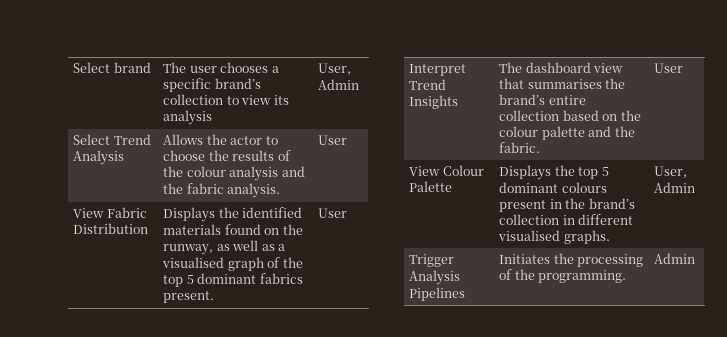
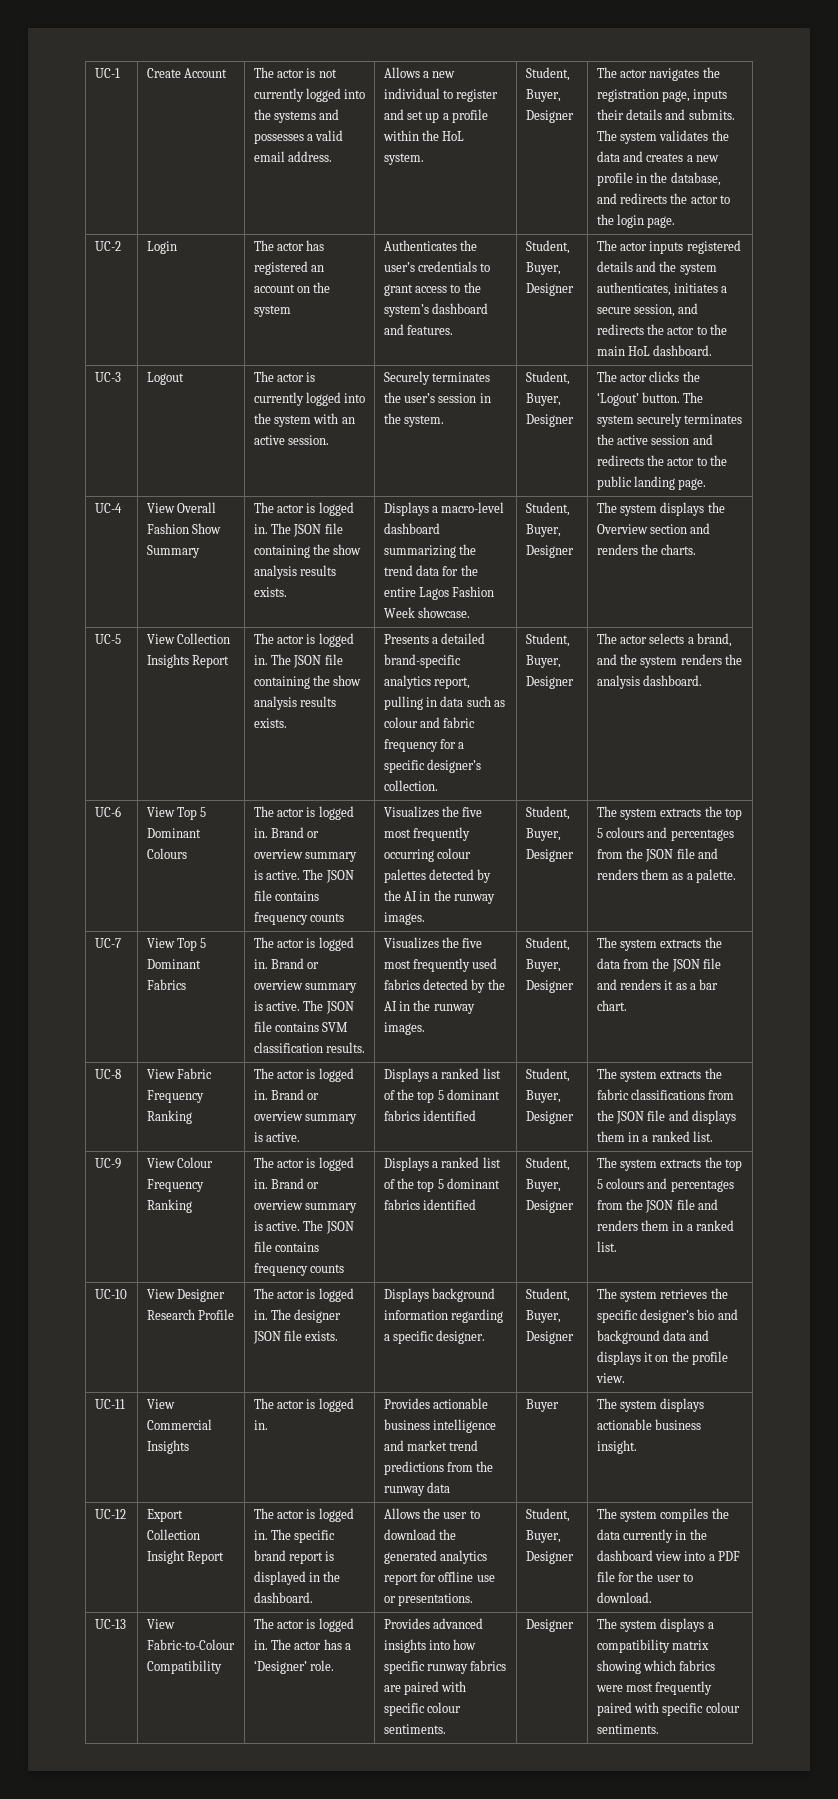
[73,62,151,73] [163,62,279,73] [163,78,261,92] [163,94,289,105] [163,110,213,125] [318,63,352,75] [318,79,360,90] [73,134,151,145] [73,150,125,165] [163,134,278,145] [163,150,291,161] [163,166,305,181] [163,183,281,198] [318,135,348,145] [73,207,147,218] [73,223,149,234] [163,207,303,222] [163,224,303,235] [163,240,285,255] [162,257,303,271] [163,273,303,287] [163,291,215,303] [318,208,348,218] [409,64,467,76] [409,79,447,90] [409,95,459,109] [499,62,624,73] [499,78,626,89] [499,94,586,105] [499,110,641,121] [499,126,635,140] [499,142,541,153] [654,63,684,73] [409,165,484,176] [409,181,453,192] [499,165,609,180] [499,182,607,193] [499,198,635,212] [499,214,634,225] [498,230,610,244] [654,166,688,178] [654,182,696,193] [409,254,455,267] [409,270,461,285] [409,287,466,301] [499,253,644,267] [499,269,627,283] [654,253,696,264] Select brand | The user chooses a specific brand’s collection to view its analysis | User, Admin // Select Trend Analysis | Allows the actor to choose the results of the colour analysis and the fabric analysis. | User // View Fabric Distribution | Displays the identified materials found on the runway, as well as a visualised graph of the top 5 dominant fabrics present. | User // Interpret Trend Insights | The dashboard view that summarises the brand’s entire collection based on the colour palette and the fabric. | User // View Colour Palette | Displays the top 5 dominant colours present in the brand’s collection in different visualised graphs. | User, Admin // Trigger Analysis Pipelines | Initiates the processing of the programming. | Admin -> [94,68,120,78] [146,68,227,78] [253,67,337,78] [253,88,366,102] [253,109,340,123] [253,130,344,144] [253,151,332,162] [383,67,456,78] [383,88,499,102] [383,109,489,123] [382,130,465,141] [383,153,424,165] [525,67,570,81] [525,89,561,102] [525,110,574,123] [596,67,720,81] [596,89,728,102] [596,109,735,120] [596,130,729,144] [596,151,720,162] [596,172,721,186] [596,193,731,204] [596,214,676,228] [94,241,121,251] [146,241,177,254] [253,240,325,251] [253,261,324,275] [253,282,331,293] [253,305,291,317] [383,240,477,251] [383,261,491,272] [383,282,481,296] [383,303,488,317] [383,324,453,335] [525,240,570,254] [525,262,561,275] [525,283,574,296] [596,240,741,254] [596,261,717,275] [596,282,728,296] [596,303,699,317] [596,324,728,335] [596,345,713,356] [94,372,121,382] [146,372,184,385] [253,371,316,382] [253,392,366,406] [253,413,355,427] [253,435,329,445] [383,371,490,385] [383,392,491,403] [383,413,444,427] [525,371,570,385] [525,393,561,406] [525,414,574,427] [596,371,700,382] [596,392,704,406] [596,413,743,427] [596,434,713,445] [596,455,728,466] [596,476,707,490] [94,503,122,513] [146,502,216,513] [146,523,221,534] [146,545,200,558] [253,502,354,516] [253,523,343,537] [253,544,362,558] [253,565,336,579] [253,587,287,597] [383,502,505,516] [383,523,440,534] [383,544,476,558] [383,565,478,576] [383,586,495,600] [383,607,470,618] [525,502,570,516] [525,524,561,537] [525,545,574,558] [596,502,725,516] [596,523,711,534] [596,544,697,555] [94,634,121,644] [146,633,230,644] [146,654,229,668] [253,633,354,647] [253,654,343,668] [253,675,362,689] [253,696,336,710] [253,718,287,728] [383,633,486,644] [383,654,461,668] [383,675,470,689] [383,696,506,710] [383,717,476,728] [383,739,465,752] [383,759,481,773] [383,780,438,791] [525,633,570,647] [525,655,561,668] [525,676,574,689] [596,633,733,647] [596,654,743,668] [596,675,702,689] [94,806,121,817] [146,807,207,820] [146,828,201,838] [146,848,187,859] [253,806,354,820] [253,827,320,838] [253,849,357,862] [253,869,354,883] [253,890,319,901] [253,912,344,925] [383,806,483,818] [383,827,470,841] [383,848,471,862] [383,869,492,883] [383,890,496,904] [383,912,425,925] [525,806,570,820] [525,828,561,841] [525,849,574,862] [596,806,743,820] [596,827,734,841] [596,848,719,862] [596,869,737,883] [94,938,121,948] [146,938,207,951] [146,959,201,969] [146,979,186,990] [253,937,354,951] [253,958,320,969] [253,980,357,993] [253,1000,354,1014] [253,1021,349,1032] [253,1042,365,1053] [383,937,483,949] [383,958,498,972] [383,979,505,993] [383,1000,475,1014] [383,1022,425,1035] [525,937,570,951] [525,959,561,972] [525,980,574,993] [596,937,722,951] [596,958,722,972] [596,979,719,990] [596,1000,627,1011] [94,1069,121,1079] [146,1068,212,1079] [146,1090,204,1103] [146,1110,192,1124] [253,1068,354,1082] [253,1089,320,1100] [253,1111,357,1124] [253,1132,300,1142] [383,1068,501,1082] [383,1089,501,1103] [383,1110,476,1121] [525,1068,570,1082] [525,1090,561,1103] [525,1111,574,1124] [596,1068,722,1082] [596,1089,735,1100] [596,1110,737,1124] [596,1131,714,1142] [94,1158,121,1169] [146,1157,213,1168] [146,1179,204,1192] [146,1199,192,1213] [253,1157,354,1171] [253,1178,320,1189] [253,1200,357,1213] [253,1220,354,1234] [253,1241,319,1252] [253,1263,344,1276] [383,1157,501,1171] [383,1178,501,1192] [383,1199,476,1210] [525,1157,570,1171] [525,1179,561,1192] [525,1200,574,1213] [596,1157,743,1171] [596,1178,734,1192] [596,1199,719,1213] [596,1220,735,1231] [596,1241,617,1252] [94,1289,127,1299] [146,1289,225,1302] [146,1309,234,1320] [253,1288,354,1302] [253,1309,342,1323] [252,1330,339,1344] [383,1288,495,1302] [383,1309,503,1323] [383,1330,486,1344] [525,1288,570,1302] [525,1310,561,1323] [525,1331,574,1344] [596,1288,728,1302] [596,1309,738,1323] [596,1330,710,1344] [596,1351,729,1365] [595,1373,625,1383] [94,1399,125,1409] [146,1399,175,1409] [146,1419,212,1430] [146,1440,189,1454] [253,1398,354,1412] [253,1420,268,1430] [383,1398,488,1409] [383,1419,496,1433] [383,1440,479,1451] [383,1461,494,1475] [383,1482,450,1496] [525,1399,559,1412] [596,1398,705,1412] [596,1419,701,1430] [596,1440,637,1454] [94,1509,126,1519] [146,1509,183,1522] [146,1529,200,1540] [146,1550,224,1564] [253,1508,354,1522] [253,1529,336,1543] [253,1550,335,1564] [253,1571,341,1585] [253,1592,313,1603] [383,1508,480,1519] [383,1529,456,1540] [383,1550,487,1564] [383,1571,495,1585] [383,1593,473,1606] [525,1508,570,1522] [525,1530,561,1543] [525,1551,574,1564] [596,1508,729,1522] [596,1529,707,1543] [596,1550,741,1561] [596,1571,694,1582] [596,1592,652,1603] [94,1619,126,1629] [146,1619,175,1629] [146,1639,235,1650] [146,1660,222,1674] [253,1618,354,1632] [253,1639,352,1650] [253,1660,334,1674] [383,1618,483,1629] [383,1639,477,1653] [383,1660,507,1674] [383,1681,467,1695] [383,1702,461,1716] [383,1724,446,1734] [525,1619,574,1632] [596,1618,714,1632] [596,1639,709,1653] [596,1660,716,1674] [595,1681,713,1695] [596,1702,740,1716] [596,1724,659,1734] UC-1 | Create Account | The actor is not currently logged into the systems and possesses a valid email address. | Allows a new individual to register and set up a profile within the HoL system. | Student, Buyer, Designer | The actor navigates the registration page, inputs their details and submits. The system validates the data and creates a new profile in the database, and redirects the actor to the login page. // UC-2 | Login | The actor has registered an account on the system | Authenticates the user’s credentials to grant access to the system’s dashboard and features. | Student, Buyer, Designer | The actor inputs registered details and the system authenticates, initiates a secure session, and redirects the actor to the main HoL dashboard. // UC-3 | Logout | The actor is currently logged into the system with an active session. | Securely terminates the user’s session in the system. | Student, Buyer, Designer | The actor clicks the ‘Logout’ button. The system securely terminates the active session and redirects the actor to the public landing page. // UC-4 | View Overall Fashion Show Summary | The actor is logged in. The JSON file containing the show analysis results exists. | Displays a macro-level dashboard summarizing the trend data for the entire Lagos Fashion Week showcase. | Student, Buyer, Designer | The system displays the Overview section and renders the charts. // UC-5 | View Collection Insights Report | The actor is logged in. The JSON file containing the show analysis results exists. | Presents a detailed brand-specific analytics report, pulling in data such as colour and fabric frequency for a specific designer’s collection. | Student, Buyer, Designer | The actor selects a brand, and the system renders the analysis dashboard. // UC-6 | View Top 5 Dominant Colours | The actor is logged in. Brand or overview summary is active. The JSON file contains frequency counts | Visualizes the five most frequently occurring colour palettes detected by the AI in the runway images. | Student, Buyer, Designer | The system extracts the top 5 colours and percentages from the JSON file and renders them as a palette. // UC-7 | View Top 5 Dominant Fabrics | The actor is logged in. Brand or overview summary is active. The JSON file contains SVM classification results. | Visualizes the five most frequently used fabrics detected by the AI in the runway images. | Student, Buyer, Designer | The system extracts the data from the JSON file and renders it as a bar chart. // UC-8 | View Fabric Frequency Ranking | The actor is logged in. Brand or overview summary is active. | Displays a ranked list of the top 5 dominant fabrics identified | Student, Buyer, Designer | The system extracts the fabric classifications from the JSON file and displays them in a ranked list. // UC-9 | View Colour Frequency Ranking | The actor is logged in. Brand or overview summary is active. The JSON file contains frequency counts | Displays a ranked list of the top 5 dominant fabrics identified | Student, Buyer, Designer | The system extracts the top 5 colours and percentages from the JSON file and renders them in a ranked list. // UC-10 | View Designer Research Profile | The actor is logged in. The designer JSON file exists. | Displays background information regarding a specific designer. | Student, Buyer, Designer | The system retrieves the specific designer’s bio and background data and displays it on the profile view. // UC-11 | View Commercial Insights | The actor is logged in. | Provides actionable business intelligence and market trend predictions from the runway data | Buyer | The system displays actionable business insight. // UC-12 | Export Collection Insight Report | The actor is logged in. The specific brand report is displayed in the dashboard. | Allows the user to download the generated analytics report for offline use or presentations. | Student, Buyer, Designer | The system compiles the data currently in the dashboard view into a PDF file for the user to download. // UC-13 | View Fabric-to-Colour Compatibility | The actor is logged in. The actor has a ‘Designer’ role. | Provides advanced insights into how specific runway fabrics are paired with specific colour sentiments. | Designer | The system displays a compatibility matrix showing which fabrics were most frequently paired with specific colour sentiments.

